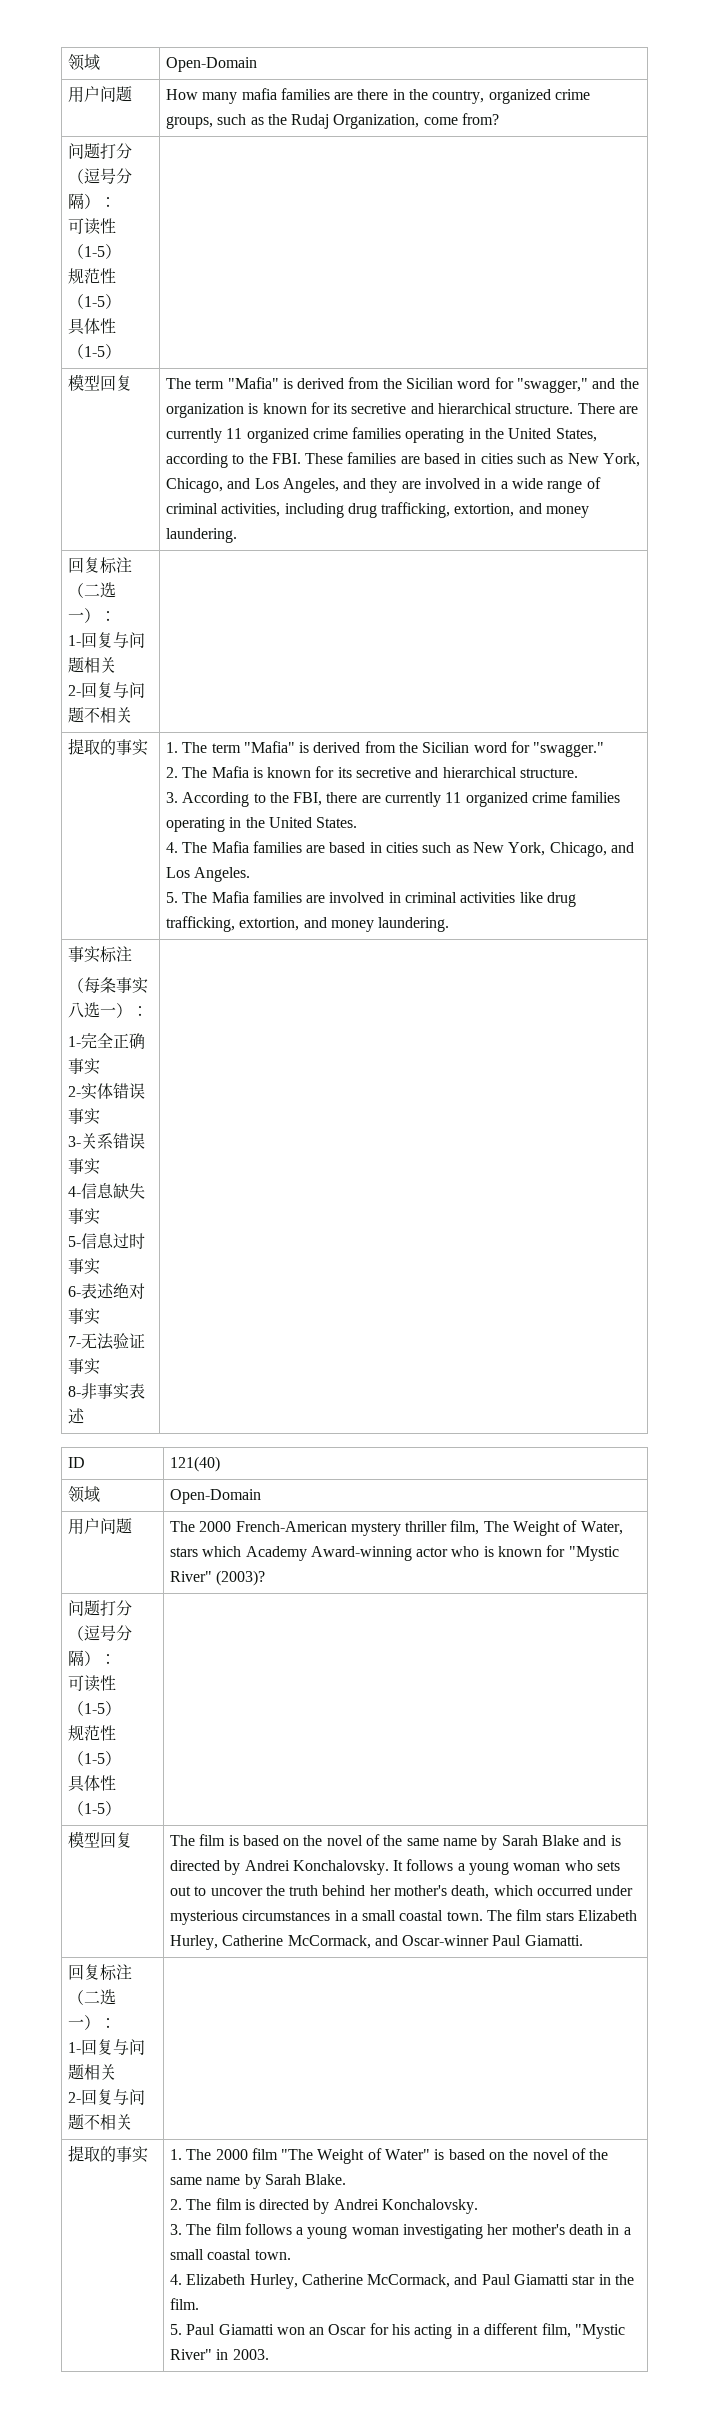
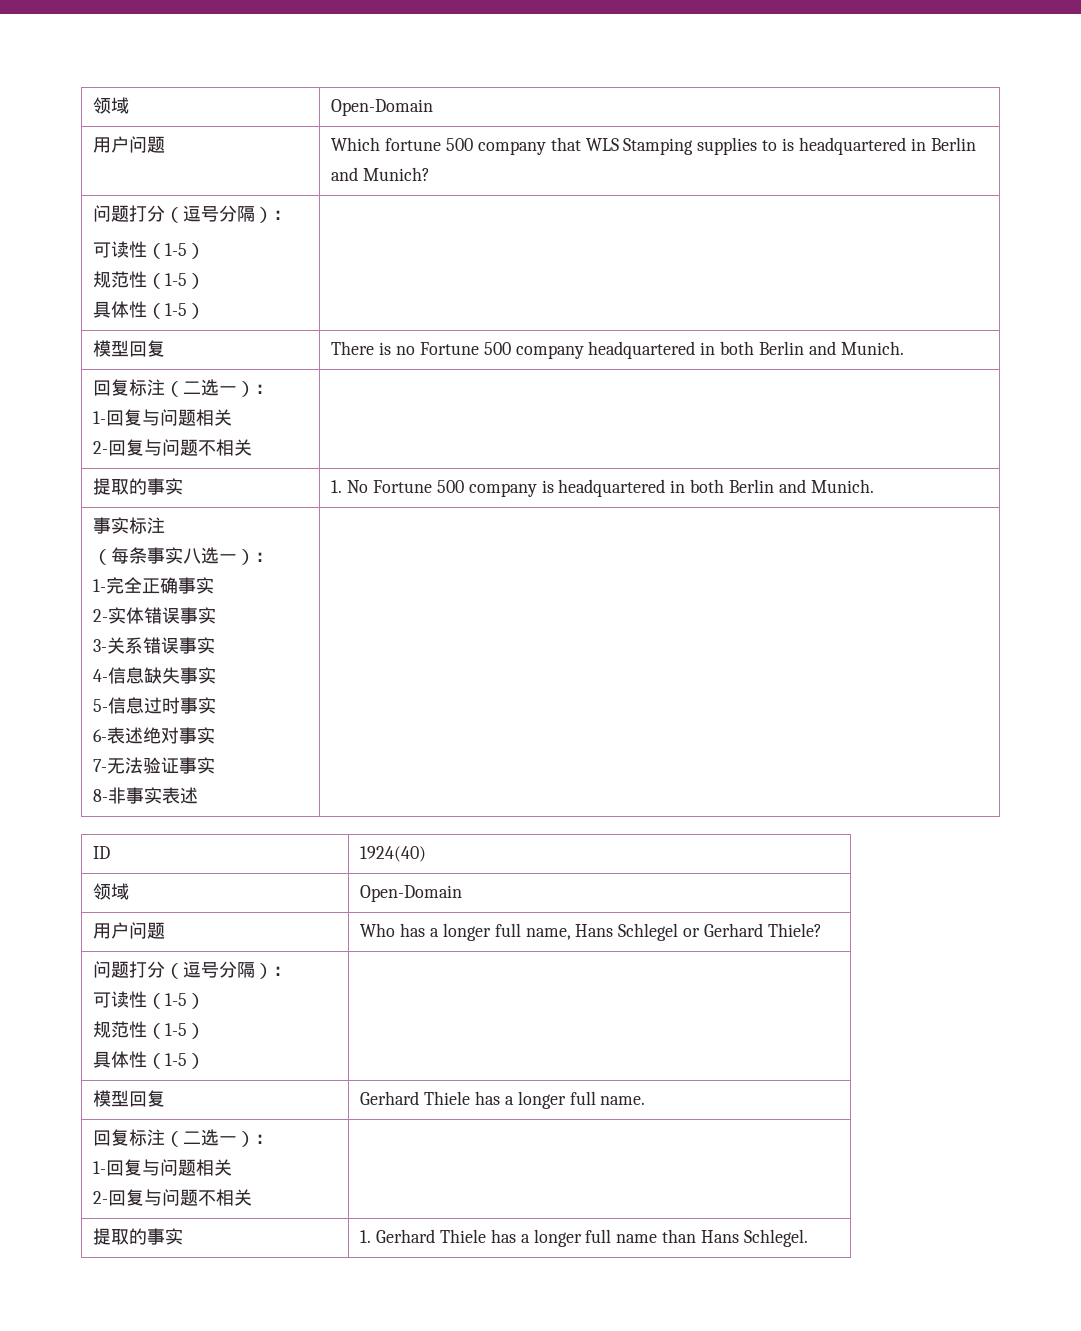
[67,54,100,71] [165,57,257,72] [67,86,132,103] [165,88,591,104] [165,113,500,129] 领域 | Open-Domain // 用户问题 | How many mafia families are there in the country, organized crime groups, such as the Rudaj Organization, come from? -> [93,97,130,114] [331,99,434,116] [93,136,166,153] [331,137,976,155] [331,167,431,181] 领域 | Open-Domain // 用户问题 | Which fortune 500 company that WLS Stamping supplies to is headquartered in Berlin and Munich?
[165,377,639,393] [165,402,639,418] [165,427,597,443] [165,452,641,468] [165,477,601,493] [165,502,590,518] [165,528,237,543] The term "Mafia" is derived from the Sicilian word for "swagger," and the organization is known for its secretive and hierarchical structure. There are currently 11 organized crime families operating in the United States, according to the FBI. These families are based in cities such as New York, Chicago, and Los Angeles, and they are involved in a wide range of criminal activities, including drug trafficking, extortion, and money laundering. -> [331,341,904,359] There is no Fortune 500 company headquartered in both Berlin and Munich.
[182,741,605,757] [165,766,579,778] [165,791,621,807] [165,817,358,832] [165,841,635,857] [165,867,251,882] [165,891,577,907] [165,916,450,932] The term "Mafia" is derived from the Sicilian word for "swagger." // 2. The Mafia is known for its secretive and hierarchical structure. // 3. According to the FBI, there are currently 11 organized crime families operating in the United States. // 4. The Mafia families are based in cities such as New York, Chicago, and Los Angeles. // 5. The Mafia families are involved in criminal activities like drug trafficking, extortion, and money laundering. -> [347,479,874,497] No Fortune 500 company is headquartered in both Berlin and Munich.
[169,1456,220,1472] [67,1486,100,1503] [169,1489,261,1504] [67,1518,132,1535] [169,1520,623,1536] [169,1545,619,1561] [169,1570,266,1586] 121(40) // 领域 | Open-Domain // 用户问题 | The 2000 French-American mystery thriller film, The Weight of Water, stars which Academy Award-winning actor who is known for "Mystic River" (2003)? -> [360,846,427,862] [93,883,130,900] [360,885,463,902] [93,922,166,939] [360,923,822,941] 1924(40) // 领域 | Open-Domain // 用户问题 | Who has a longer full name, Hans Schlegel or Gerhard Thiele?
[169,1834,621,1850] [169,1859,621,1875] [169,1885,634,1899] [169,1909,638,1925] [169,1935,583,1950] The film is based on the novel of the same name by Sarah Blake and is directed by Andrei Konchalovsky. It follows a young woman who sets out to uncover the truth behind her mother's death, which occurred under mysterious circumstances in a small coastal town. The film stars Elizabeth Hurley, Catherine McCormack, and Oscar-winner Paul Giamatti. -> [360,1091,646,1109] Gerhard Thiele has a longer full name.
[186,2148,609,2164] [169,2174,347,2189] [169,2198,479,2214] [169,2223,631,2239] [169,2249,291,2260] [169,2274,635,2289] [169,2298,199,2310] [169,2323,626,2339] [169,2349,269,2360] The 2000 film "The Weight of Water" is based on the novel of the same name by Sarah Blake. // 2. The film is directed by Andrei Konchalovsky. // 3. The film follows a young woman investigating her mother's death in a small coastal town. // 4. Elizabeth Hurley, Catherine McCormack, and Paul Giamatti star in the film. // 5. Paul Giamatti won an Oscar for his acting in a different film, "Mystic River" in 2003. -> [376,1229,808,1247] Gerhard Thiele has a longer full name than Hans Schlegel.

